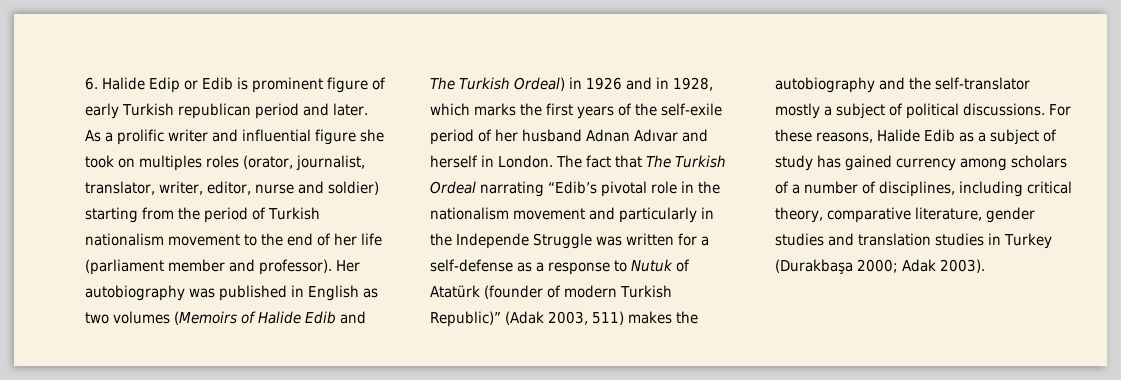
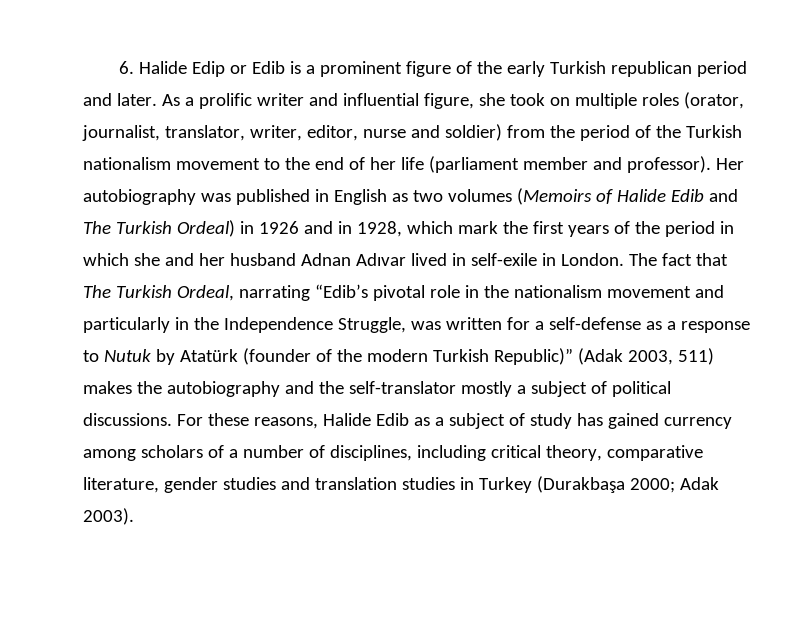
(249, 83) none -> [305,65,315,74] a
(387, 83) none -> [476,61,502,74] the
[315,129,357,145] figure -> [423,93,474,109] figure,
[139,155,203,171] multiples -> [574,93,637,109] multiple
[85,207,138,223] starting -> (502, 132) none
(267, 213) none -> [655,125,681,138] the
[474,103,517,116] marks -> [457,221,498,234] mark
[661,103,723,116] [430,129,493,145] self-exile period of -> [664,221,734,237] [83,253,194,266] period in which she and
[682,129,709,142] [430,155,478,168] and herself -> [410,253,537,266] lived in self-exile
[430,181,476,194] Ordeal -> [176,285,234,301] Ordeal,
[456,233,593,249] Independe Struggle -> [223,317,406,333] Independence Struggle,
[676,259,691,272] of -> [155,349,175,365] by
(562, 291) none -> [336,349,362,362] the

